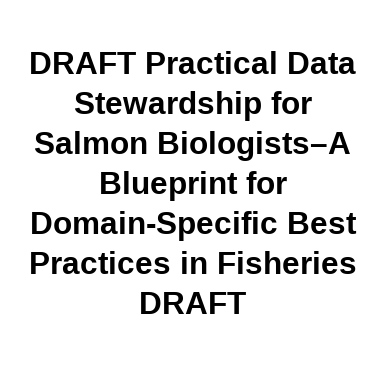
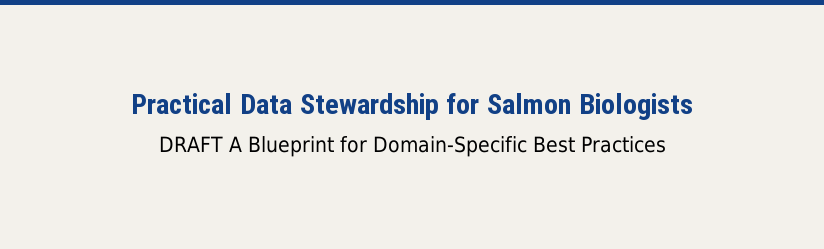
[29,52,136,74] DRAFT -> (131, 103) none
[157,131,351,161] Biologists–A -> [578,93,693,120] [158,136,242,152] Biologists // DRAFT A
[179,251,357,274] [139,292,246,314] in Fisheries DRAFT -> (666, 144) none

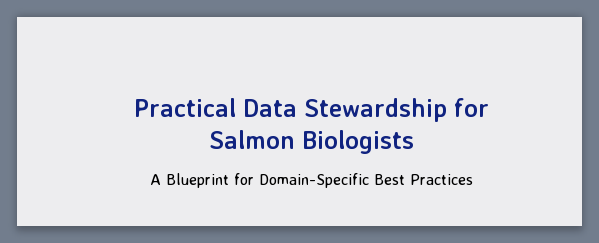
[158,136,223,152] DRAFT -> (414, 142) none

